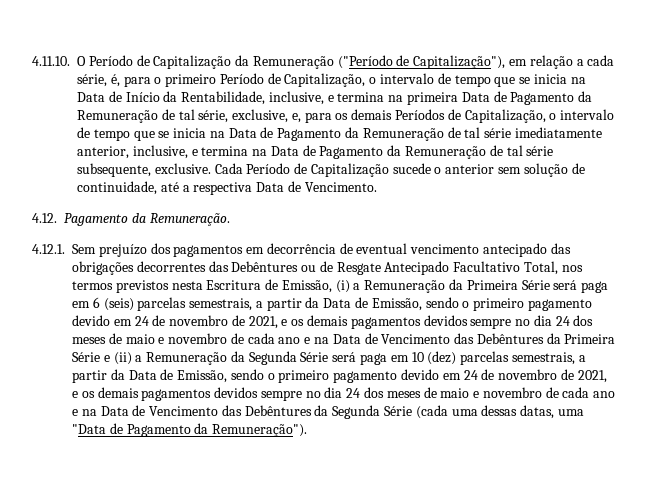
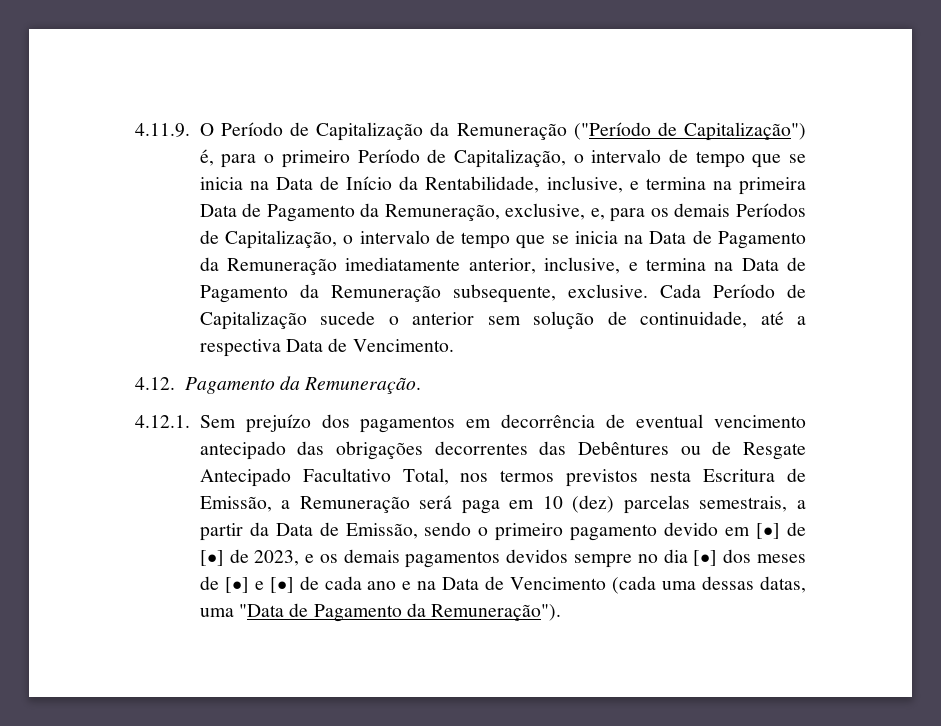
[32,56,70,66] 4.11.10. -> [135,123,190,137] 4.11.9.
[413,55,615,69] [77,74,107,87] Capitalização"), em relação a cada série, -> [684,122,806,141] Capitalização")
[77,109,229,123] Remuneração de tal série, -> [384,204,500,221] Remuneração,
[447,127,512,138] de tal série -> (338, 266) none
[489,145,554,156] de tal série -> (441, 293) none
[335,279,609,293] [72,297,592,311] [72,315,594,329] [72,333,616,344] [72,351,329,365] (i) a Remuneração da Primeira Série será paga em 6 (seis) parcelas semestrais, a partir da Data de Emissão, sendo o primeiro pagamento devido em 24 de novembro de 2021, e os demais pagamentos devidos sempre no dia 24 dos meses de maio e novembro de cada ano e na Data de Vencimento das Debêntures da Primeira Série e (ii) a Remuneração da Segunda Série -> [281,496,410,513] a Remuneração
[463,369,607,383] [72,387,616,401] [72,405,413,419] 24 de novembro de 2021, e os demais pagamentos devidos sempre no dia 24 dos meses de maio e novembro de cada ano e na Data de Vencimento das Debêntures da Segunda Série -> [756,522,806,539] [199,549,807,568] [199,576,607,593] [•] de [•] de 2023, e os demais pagamentos devidos sempre no dia [•] dos meses de [•] e [•] de cada ano e na Data de Vencimento

